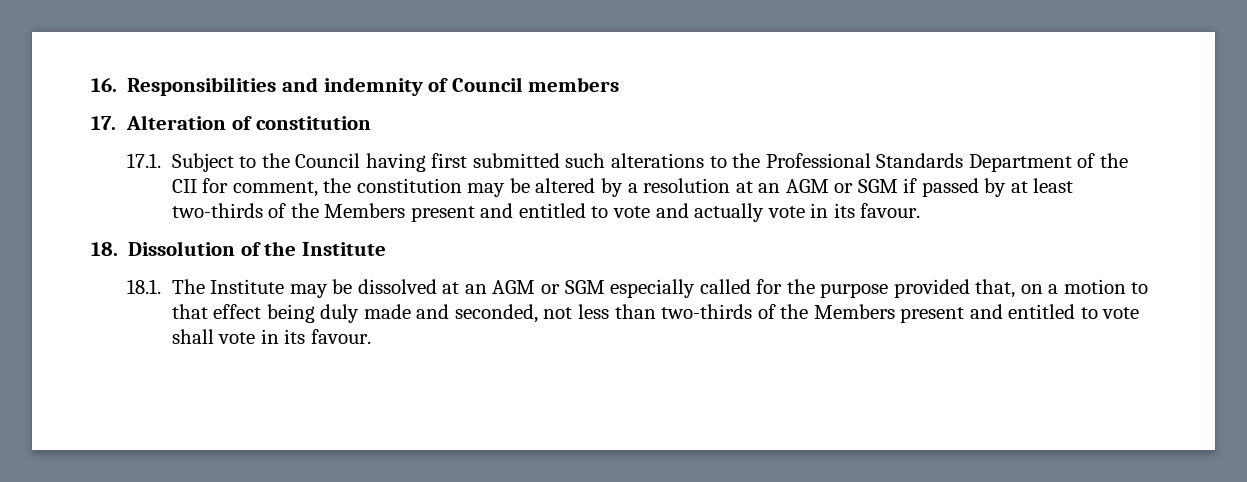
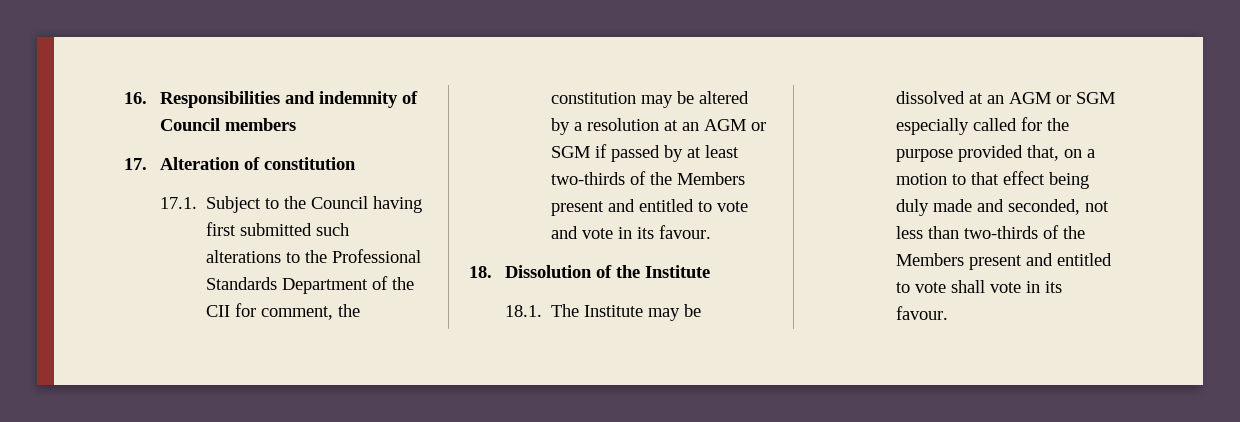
[694,203,765,222] actually -> (579, 232) none

